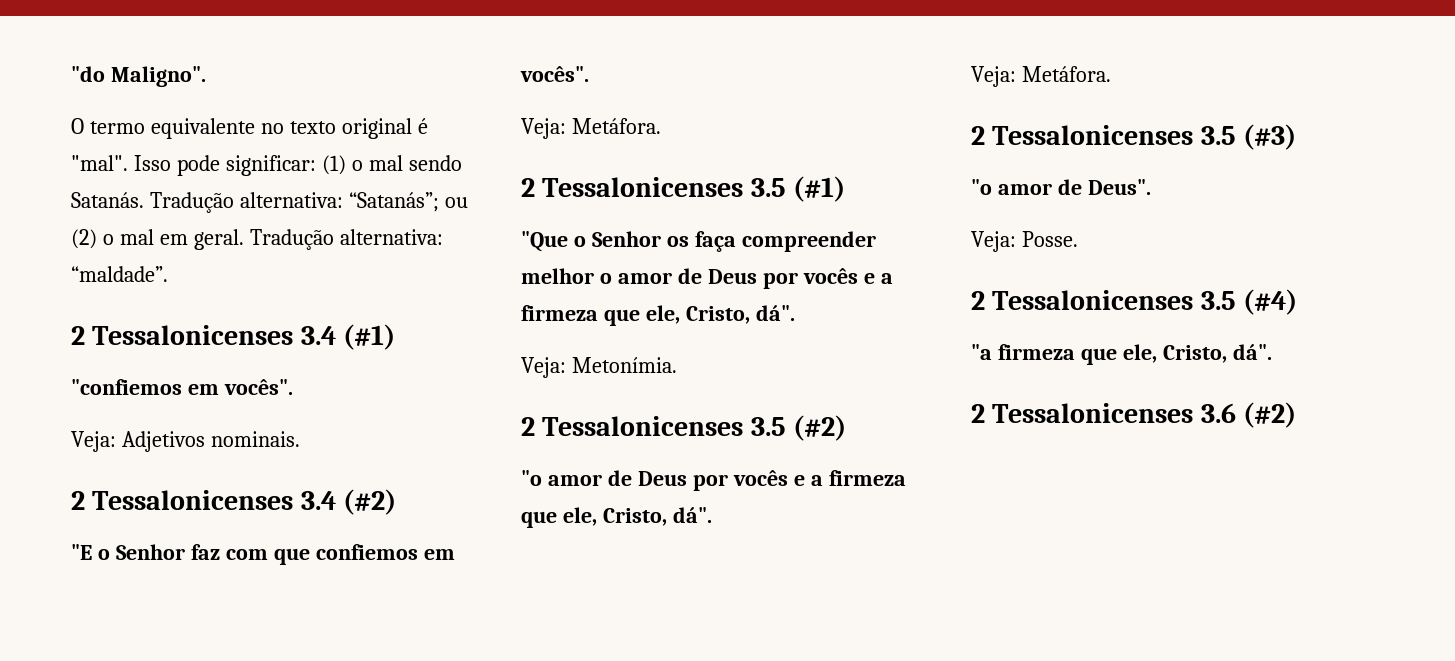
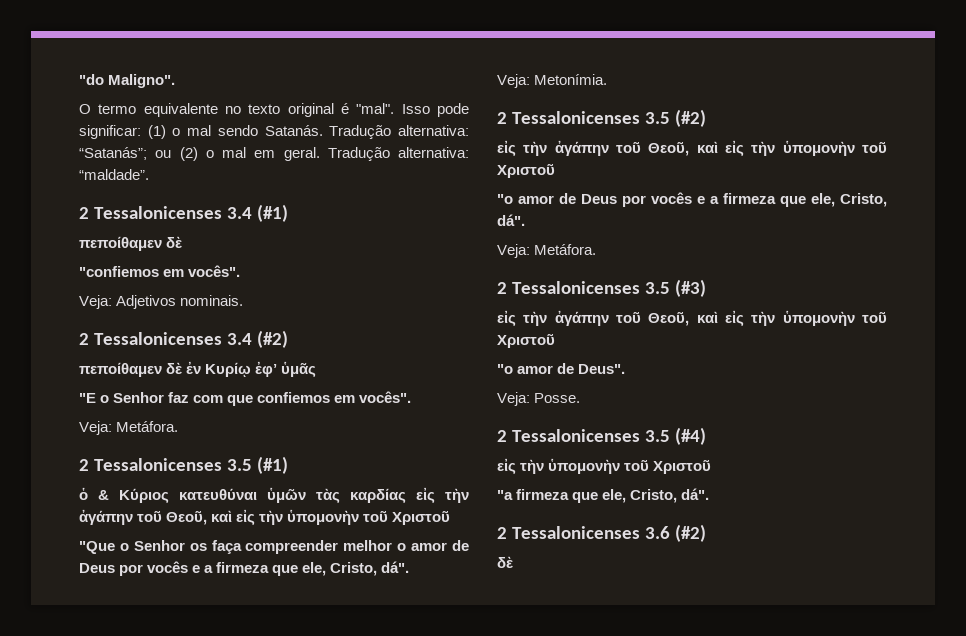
(396, 337) none -> [79,236,183,251] // πεποίθαμεν δὲ
(397, 502) none -> [79,361,317,377] // πεποίθαμεν δὲ ἐν Κυρίῳ ἐφ’ ὑμᾶς
(846, 189) none -> [79,487,469,503] [79,509,451,525] // ὁ & Κύριος κατευθύναι ὑμῶν τὰς καρδίας εἰς τὴν ἀγάπην τοῦ Θεοῦ, καὶ εἰς τὴν ὑπομονὴν τοῦ Χριστοῦ
(847, 428) none -> [497,140,887,156] [497,163,555,178] // εἰς τὴν ἀγάπην τοῦ Θεοῦ, καὶ εἰς τὴν ὑπομονὴν τοῦ Χριστοῦ
(1297, 137) none -> [497,310,887,326] [497,333,555,348] // εἰς τὴν ἀγάπην τοῦ Θεοῦ, καὶ εἰς τὴν ὑπομονὴν τοῦ Χριστοῦ
(1298, 302) none -> [497,458,712,474] // εἰς τὴν ὑπομονὴν τοῦ Χριστοῦ
(1297, 415) none -> [497,556,513,568] // δὲ

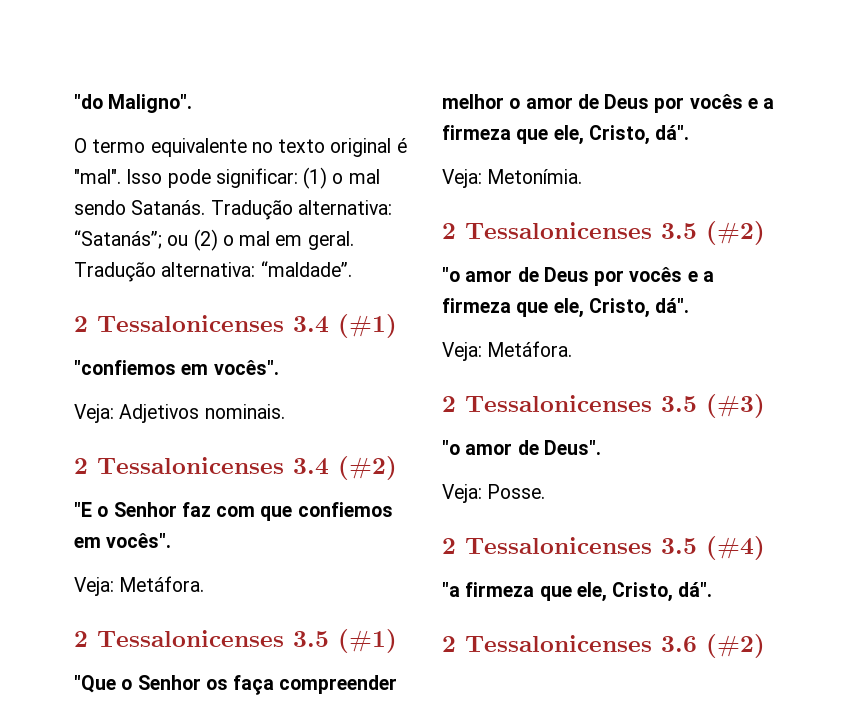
[79,236,183,251] // πεποίθαμεν δὲ -> (397, 326) none
[79,361,317,377] // πεποίθαμεν δὲ ἐν Κυρίῳ ἐφ’ ὑμᾶς -> (397, 468) none
[79,487,469,503] [79,509,451,525] // ὁ & Κύριος κατευθύναι ὑμῶν τὰς καρδίας εἰς τὴν ἀγάπην τοῦ Θεοῦ, καὶ εἰς τὴν ὑπομονὴν τοῦ Χριστοῦ -> (397, 641) none
[497,140,887,156] [497,163,555,178] // εἰς τὴν ἀγάπην τοῦ Θεοῦ, καὶ εἰς τὴν ὑπομονὴν τοῦ Χριστοῦ -> (765, 233) none
[497,310,887,326] [497,333,555,348] // εἰς τὴν ἀγάπην τοῦ Θεοῦ, καὶ εἰς τὴν ὑπομονὴν τοῦ Χριστοῦ -> (765, 406) none
[497,458,712,474] // εἰς τὴν ὑπομονὴν τοῦ Χριστοῦ -> (765, 548) none
[497,556,513,568] // δὲ -> (765, 646) none

